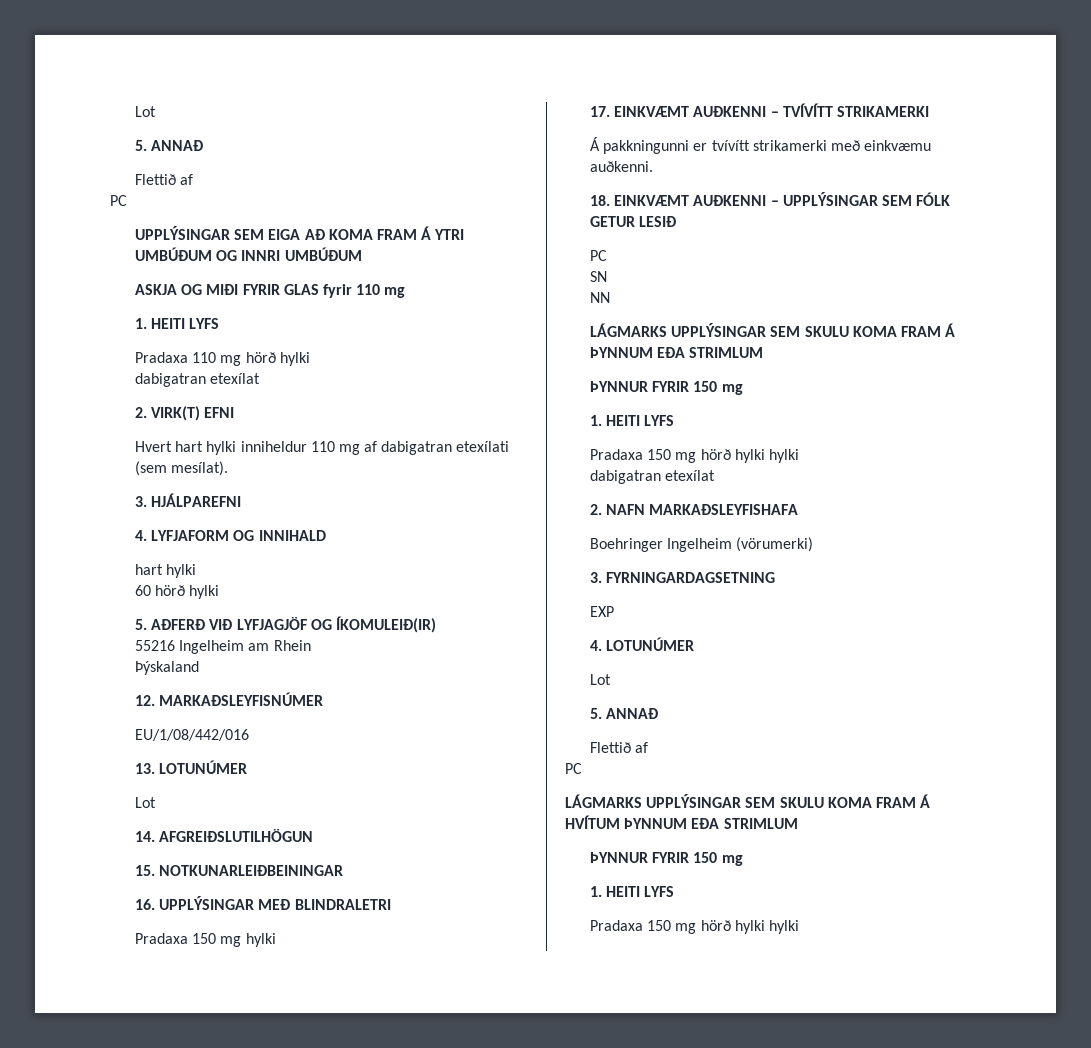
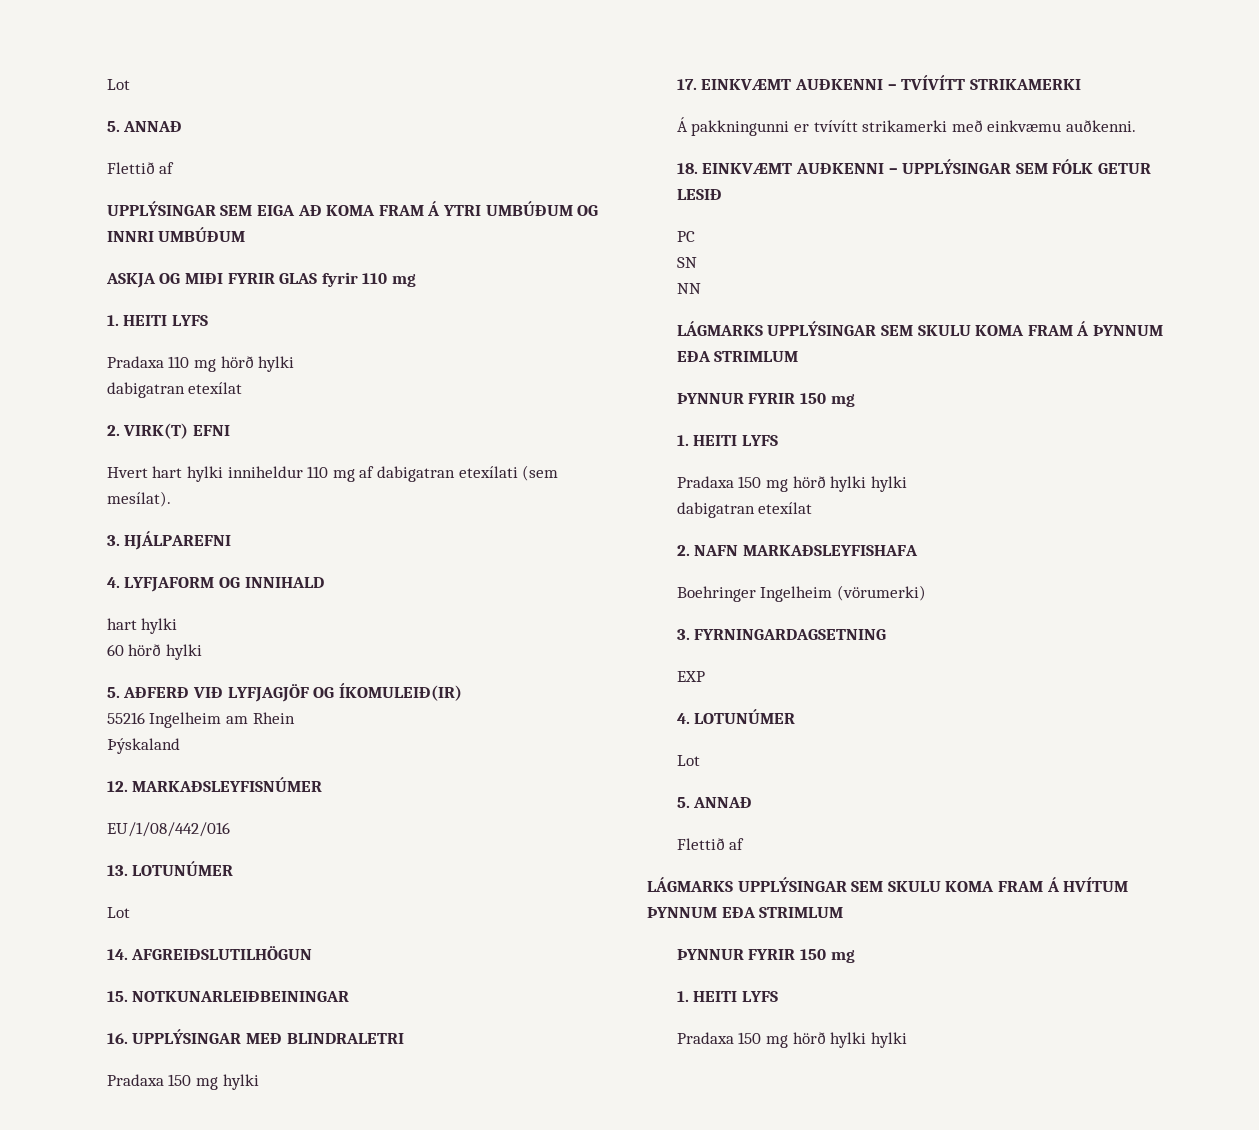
[134,106,156,117] [134,140,204,151] [134,174,194,185] [110,195,127,206] Lot // 5. ANNAÐ // Flettið af // PC -> [106,79,130,90] [106,121,183,132] [106,162,175,174] Lot // 5. ANNAÐ // Flettið af
[565,763,582,774] // PC -> (745, 844) none

